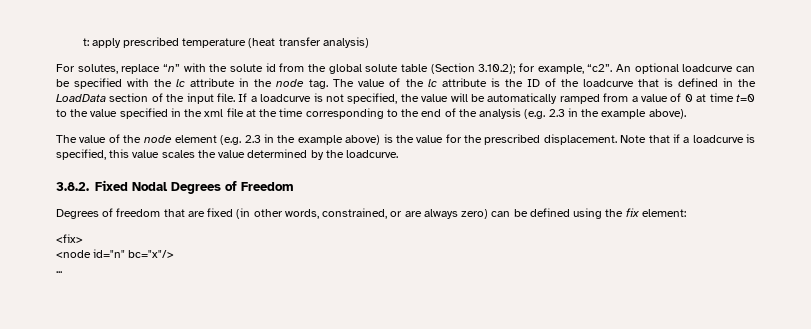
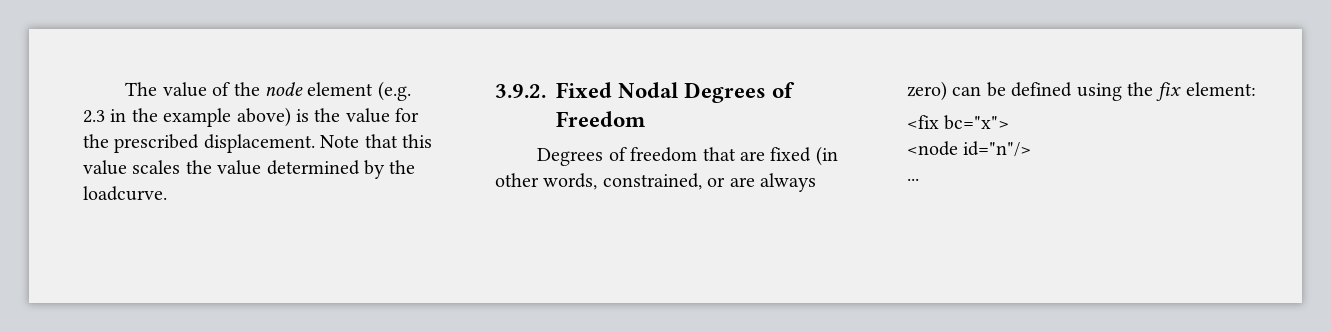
[82,37,369,48] [56,63,755,74] [56,78,757,89] [56,93,755,104] [56,108,686,119] t: apply prescribed temperature (heat transfer analysis) // For solutes, replace “n” with the solute id from the global solute table (Section 3.10.2); for example, “c2”. An optional loadcurve can be specified with the lc attribute in the node tag. The value of the lc attribute is the ID of the loadcurve that is defined in the LoadData section of the input file. If a loadcurve is not specified, the value will be automatically ramped from a value of 0 at time t=0 to the value specified in the xml file at the time corresponding to the end of the analysis (e.g. 2.3 in the example above). // -> (125, 89) none
[672,134,755,143] [56,149,106,160] if a loadcurve is specified, -> (398, 141) none
[56,182,89,191] 3.8.2. -> [495,84,546,98] 3.9.2.
[56,234,83,243] <fix> -> [907,115,1010,130] <fix bc="x">
[93,249,175,258] id="n" bc="x"/> -> [963,141,1032,157] id="n"/>

